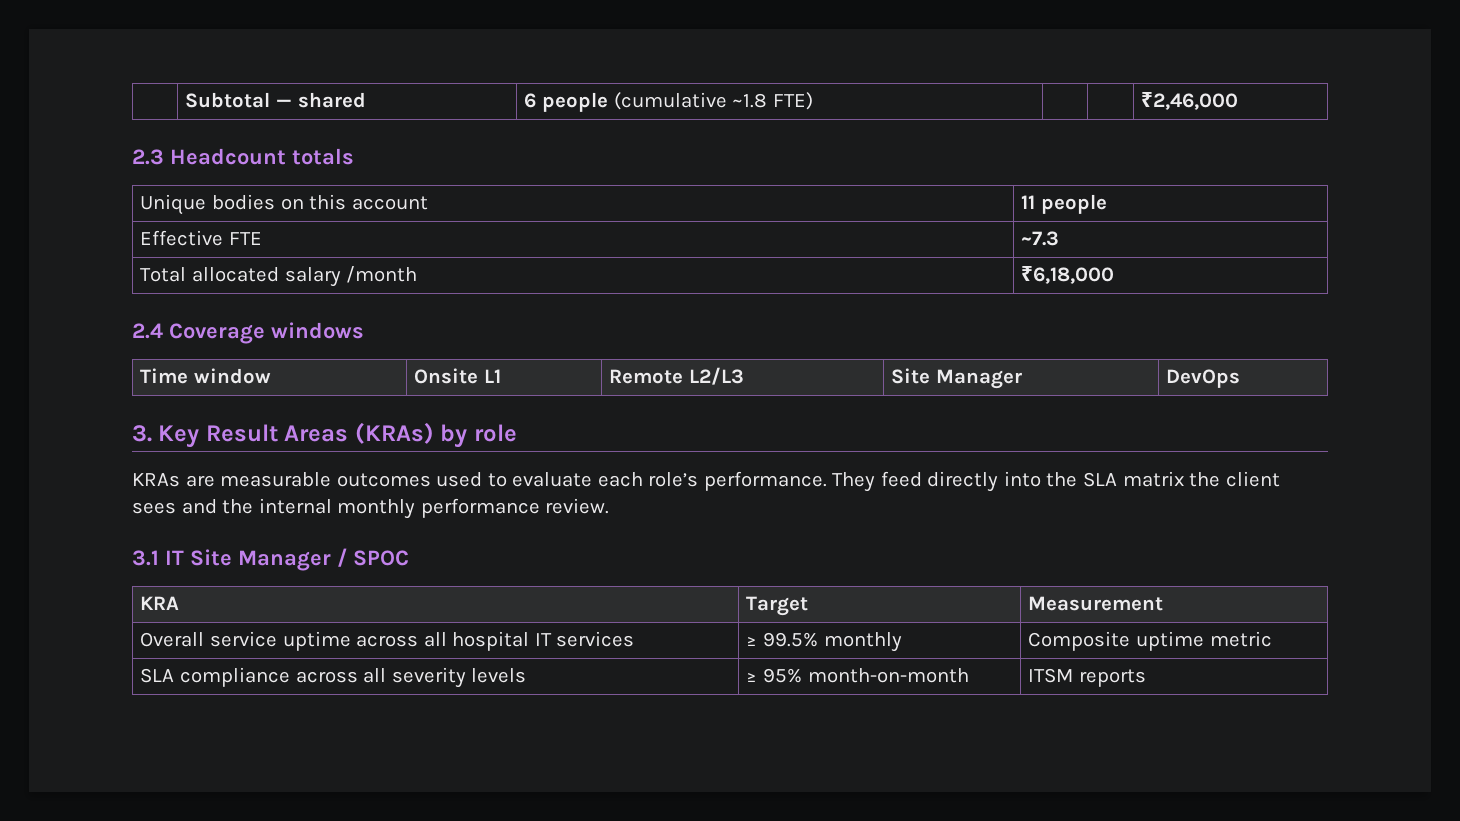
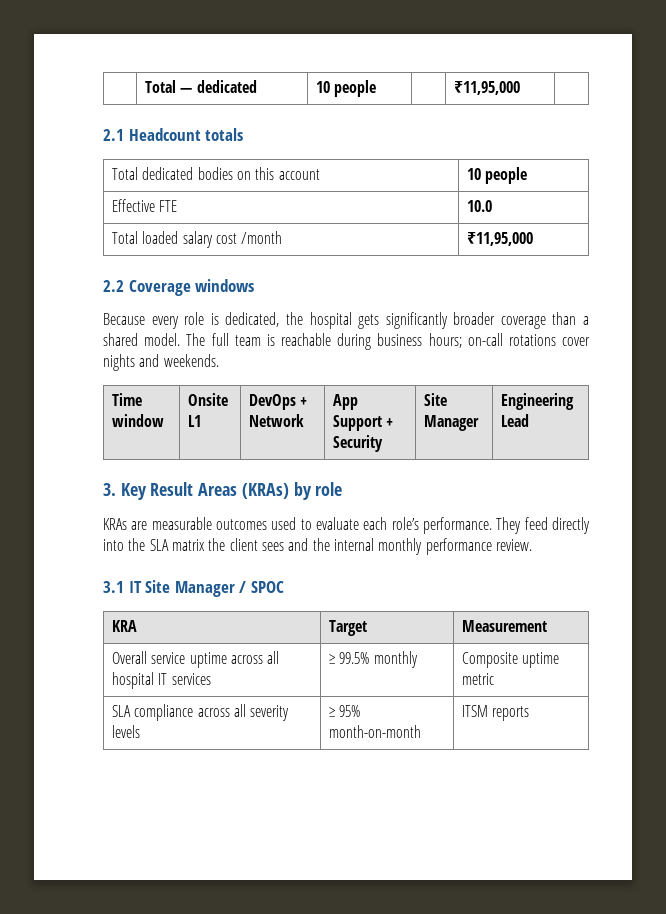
[185,92,366,108] [524,92,813,112] [1141,92,1239,110] [132,149,164,165] | Subtotal — shared | 6 people (cumulative ~1.8 FTE) | | | ₹2,46,000 // 2.3 -> [144,80,257,93] [315,80,377,97] [453,81,520,95] [103,129,124,141] | Total — dedicated | 10 people | | ₹11,95,000 | // 2.1
[140,194,207,215] Unique -> [111,167,194,180] Total dedicated
[1021,195,1036,209] 11 -> [466,168,481,180] 10
[1021,231,1060,246] [140,267,341,287] ~7.3 // Total allocated salary -> [466,200,492,212] [111,231,237,248] 10.0 // Total loaded salary cost
[1021,266,1115,284] [132,323,163,339] ₹6,18,000 // 2.4 -> [466,232,533,246] [103,280,124,292] ₹11,95,000 // 2.2
[140,368,271,384] [414,368,501,384] [609,367,744,385] // Time window | Onsite L1 | Remote L2/L3 -> [103,312,589,329] [103,333,590,350] [103,354,219,371] [111,393,142,406] [111,414,164,427] [187,393,228,406] [187,415,201,427] [248,394,308,410] [248,414,304,427] [332,394,358,410] [332,415,394,431] [332,435,383,452] // Because every role is dedicated, the hospital gets significantly broader coverage than a shared model. The full team is reachable during business hours; on-call rotations cover nights and weekends. // Time window | Onsite L1 | DevOps + Network | App Support + Security
[1166,369,1241,388] DevOps -> [500,393,574,410] [500,414,529,427] Engineering Lead

